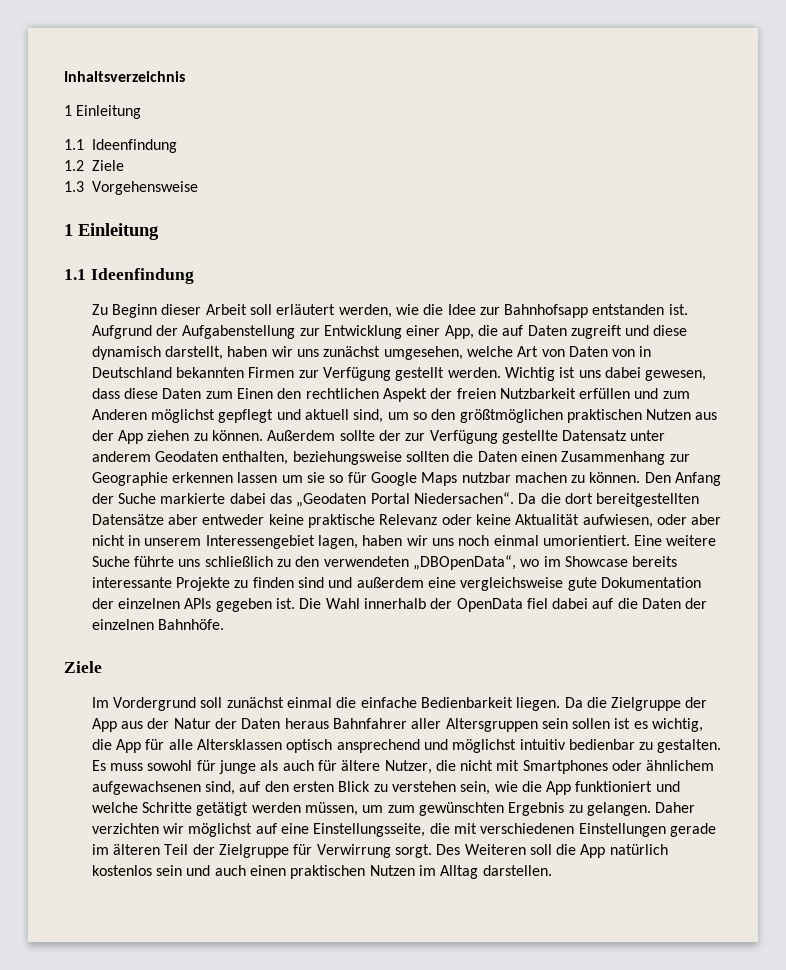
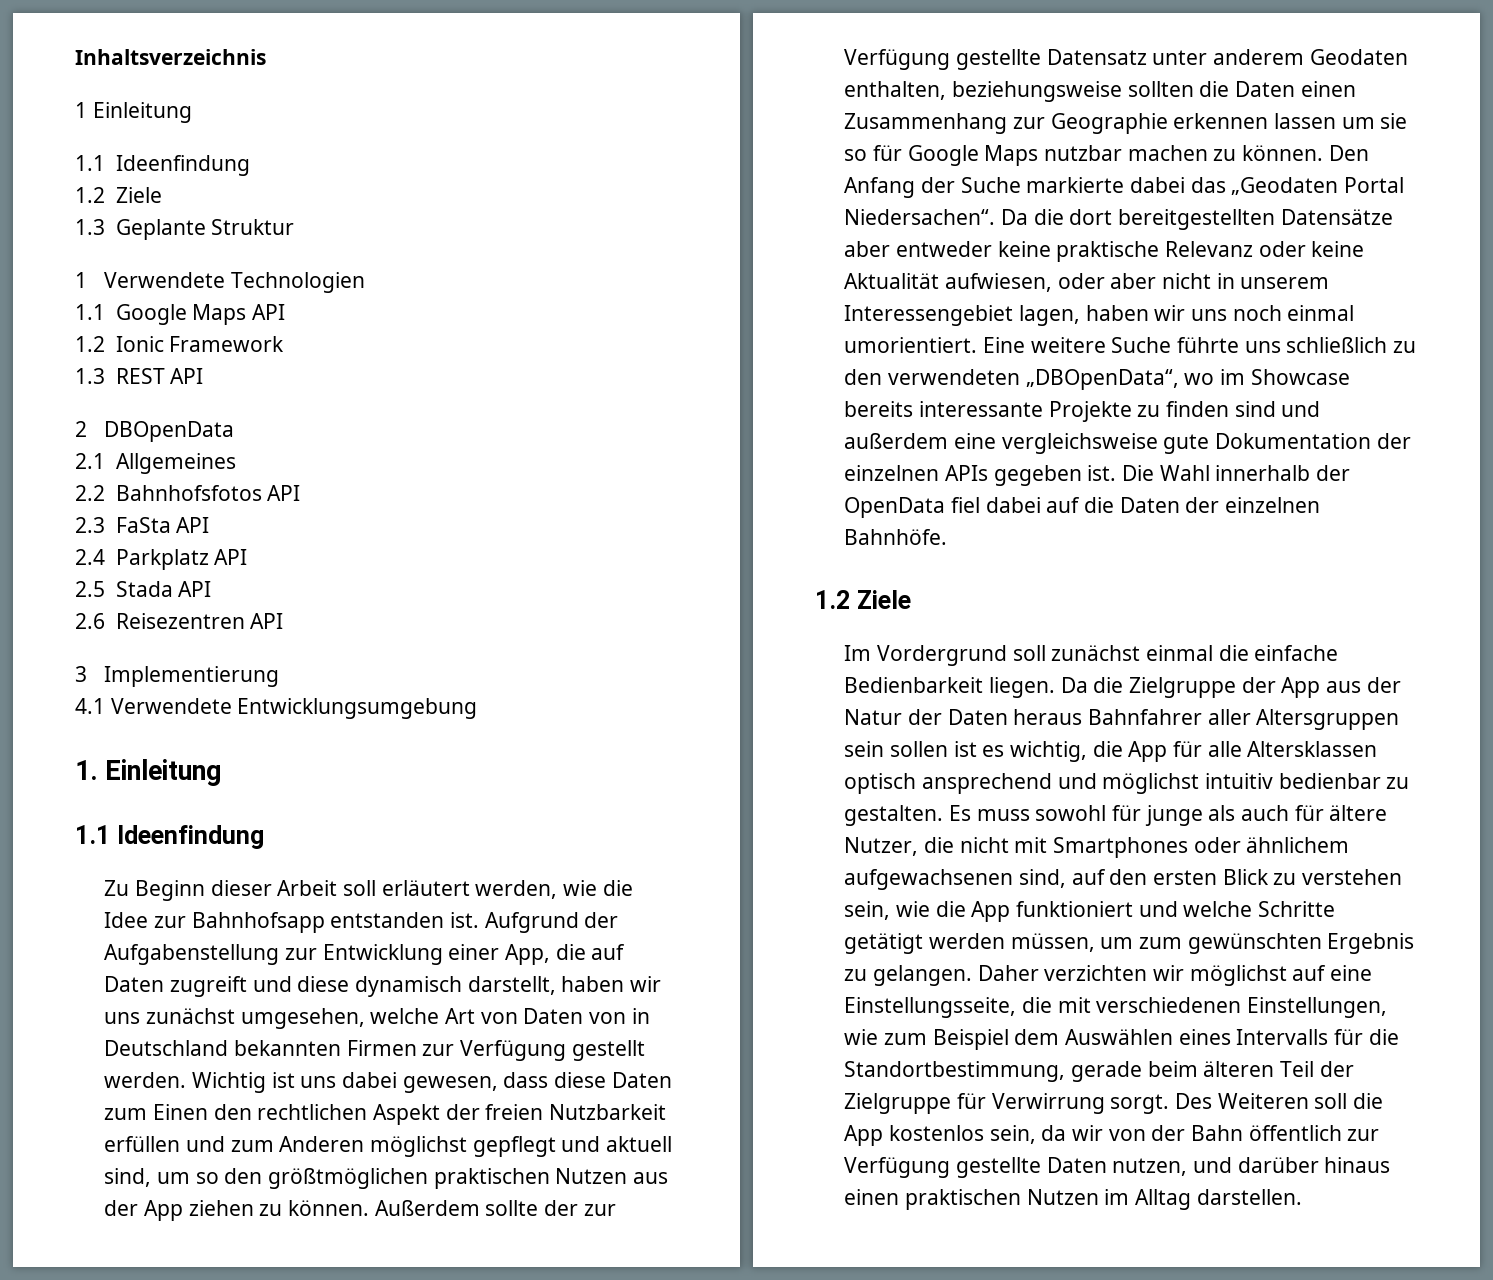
[92,181,198,195] [64,224,73,236] Vorgehensweise // 1 -> [115,219,295,240] [75,272,365,293] [75,304,285,325] [75,336,285,352] [75,368,204,384] [75,421,235,442] [75,453,236,474] [75,485,301,501] [75,517,210,533] [75,549,248,570] [75,581,212,597] [75,613,284,629] [75,666,280,687] [75,698,478,719] [75,760,98,780] Geplante Struktur // 1 Verwendete Technologien // 1.1 Google Maps API // 1.2 Ionic Framework // 1.3 REST API // 2 DBOpenData // 2.1 Allgemeines // 2.2 Bahnhofsfotos API // 2.3 FaSta API // 2.4 Parkplatz API // 2.5 Stada API // 2.6 Reisezentren API // 3 Implementierung // 4.1 Verwendete Entwicklungsumgebung // 1.
(224, 624) none -> [815,590,850,609] 1.2
[578,823,716,837] [91,844,109,855] Einstellungen gerade im -> [1246,997,1387,1018] [844,1029,1399,1050] [844,1061,1198,1082] Einstellungen, wie zum Beispiel dem Auswählen eines Intervalls für die Standortbestimmung, gerade beim
[609,844,668,855] [91,865,246,876] natürlich kostenlos sein und auch -> [888,1125,1380,1144] [844,1157,1391,1178] kostenlos sein, da wir von der Bahn öffentlich zur Verfügung gestellte Daten nutzen, und darüber hinaus

